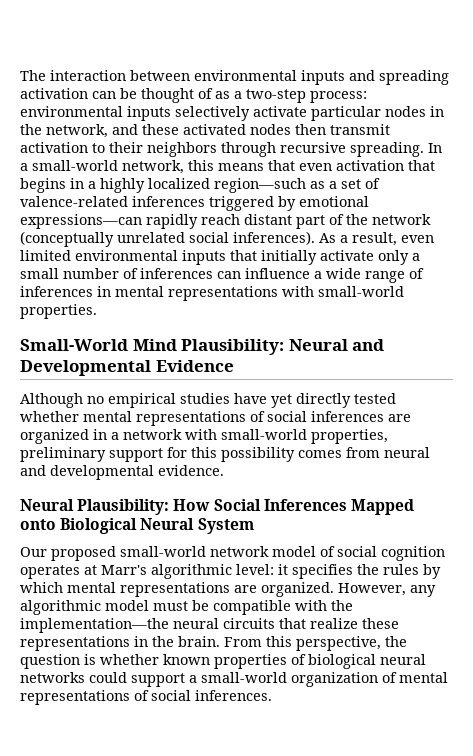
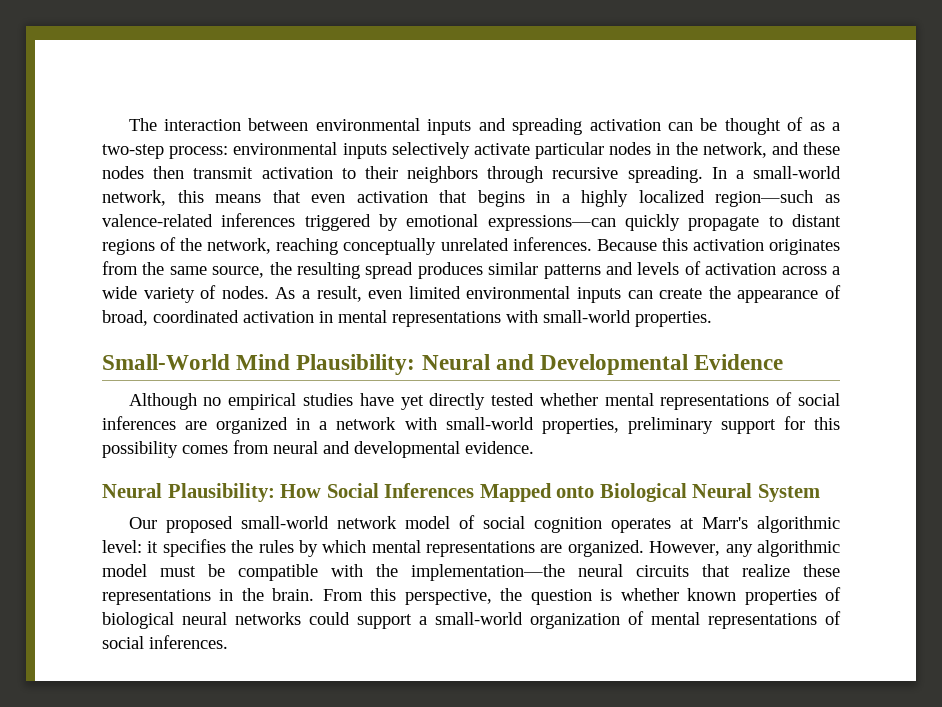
[183,124,246,135] activated -> (840, 148) none
[329,178,380,189] a set of -> (841, 198) none
[146,214,431,229] [20,231,315,247] rapidly reach distant part of the network (conceptually unrelated social inferences). -> [624,214,841,231] [102,237,841,255] [102,261,840,279] [102,285,269,303] quickly propagate to distant regions of the network, reaching conceptually unrelated inferences. Because this activation originates from the same source, the resulting spread produces similar patterns and levels of activation across a wide variety of nodes.
[230,250,420,265] [20,268,424,283] [20,286,93,297] that initially activate only a small number of inferences can influence a wide range of inferences -> [627,285,842,303] [102,310,314,326] can create the appearance of broad, coordinated activation

